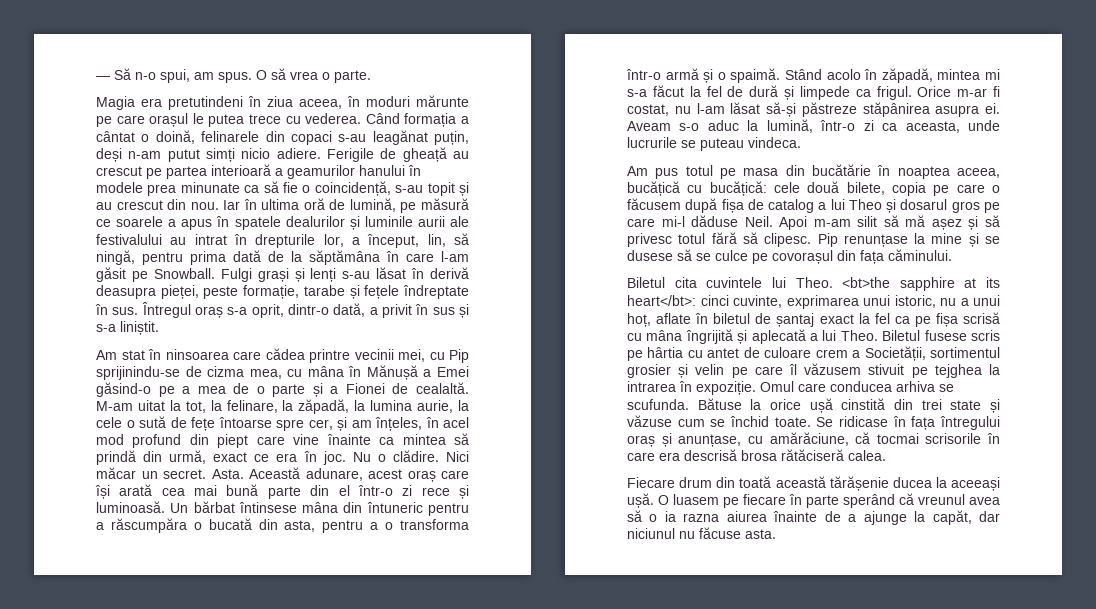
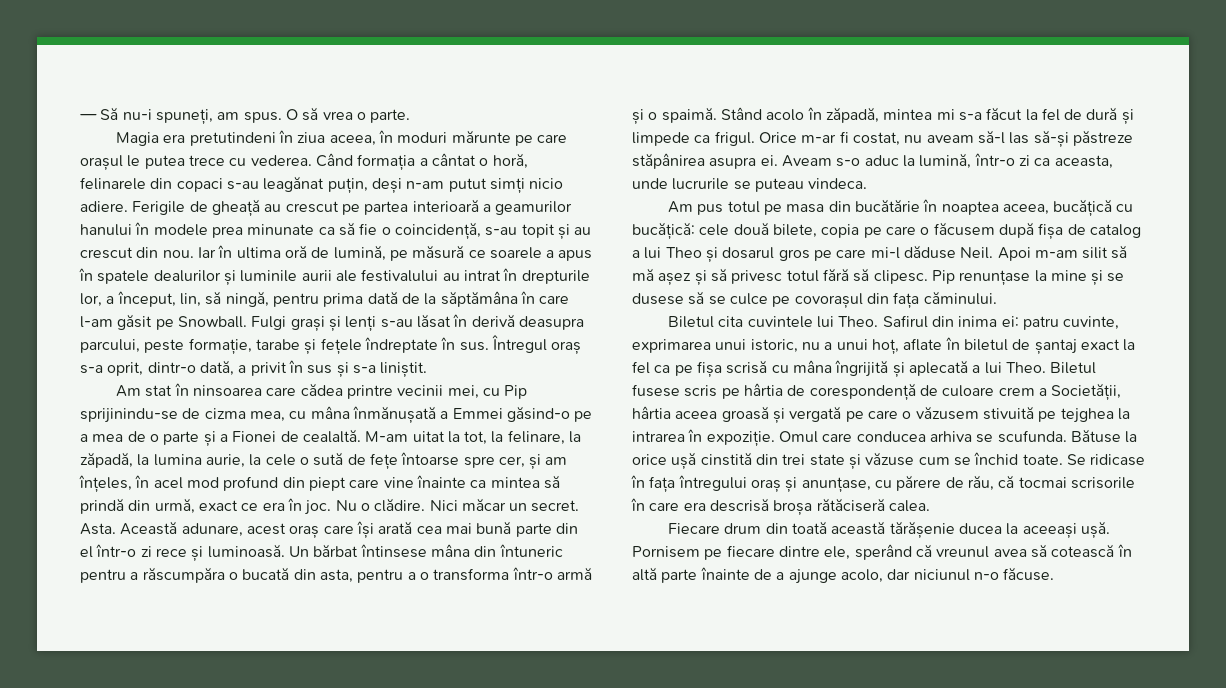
[135,69,190,83] n-o spui, -> [122,109,213,125] nu-i spuneți,
[155,130,195,144] doină, -> [492,153,528,169] horă,
[160,285,199,299] pieței, -> [80,339,140,353] parcului,
[348,365,469,380] în Mănușă a Emei -> [352,406,503,424] înmănușată a Emmei
[696,102,761,114] l-am lăsat -> [926,130,1030,144] aveam să-l las
[842,277,1000,291] [627,295,729,306] <bt>the sapphire at its heart</bt>: cinci -> [882,315,1059,330] Safirul din inima ei: patru
[687,348,740,358] cu antet -> [787,383,916,401] de corespondență
[930,347,1000,358] [627,363,905,378] sortimentul grosier și velin pe care îl văzusem stivuit -> [632,406,1034,424] hârtia aceea groasă și vergată pe care o văzusem stivuită
[769,432,849,446] amărăciune, -> [896,475,994,491] părere de rău,
[741,450,777,461] brosa -> [773,500,813,516] broșa
[658,494,839,508] O luasem pe fiecare în parte -> [632,545,851,560] Pornisem pe fiecare dintre ele,
[649,510,1000,525] [627,527,776,539] o ia razna aiurea înainte de a ajunge la capăt, dar niciunul nu făcuse asta. -> [1051,544,1132,558] [632,567,1055,584] cotească în altă parte înainte de a ajunge acolo, dar niciunul n-o făcuse.

